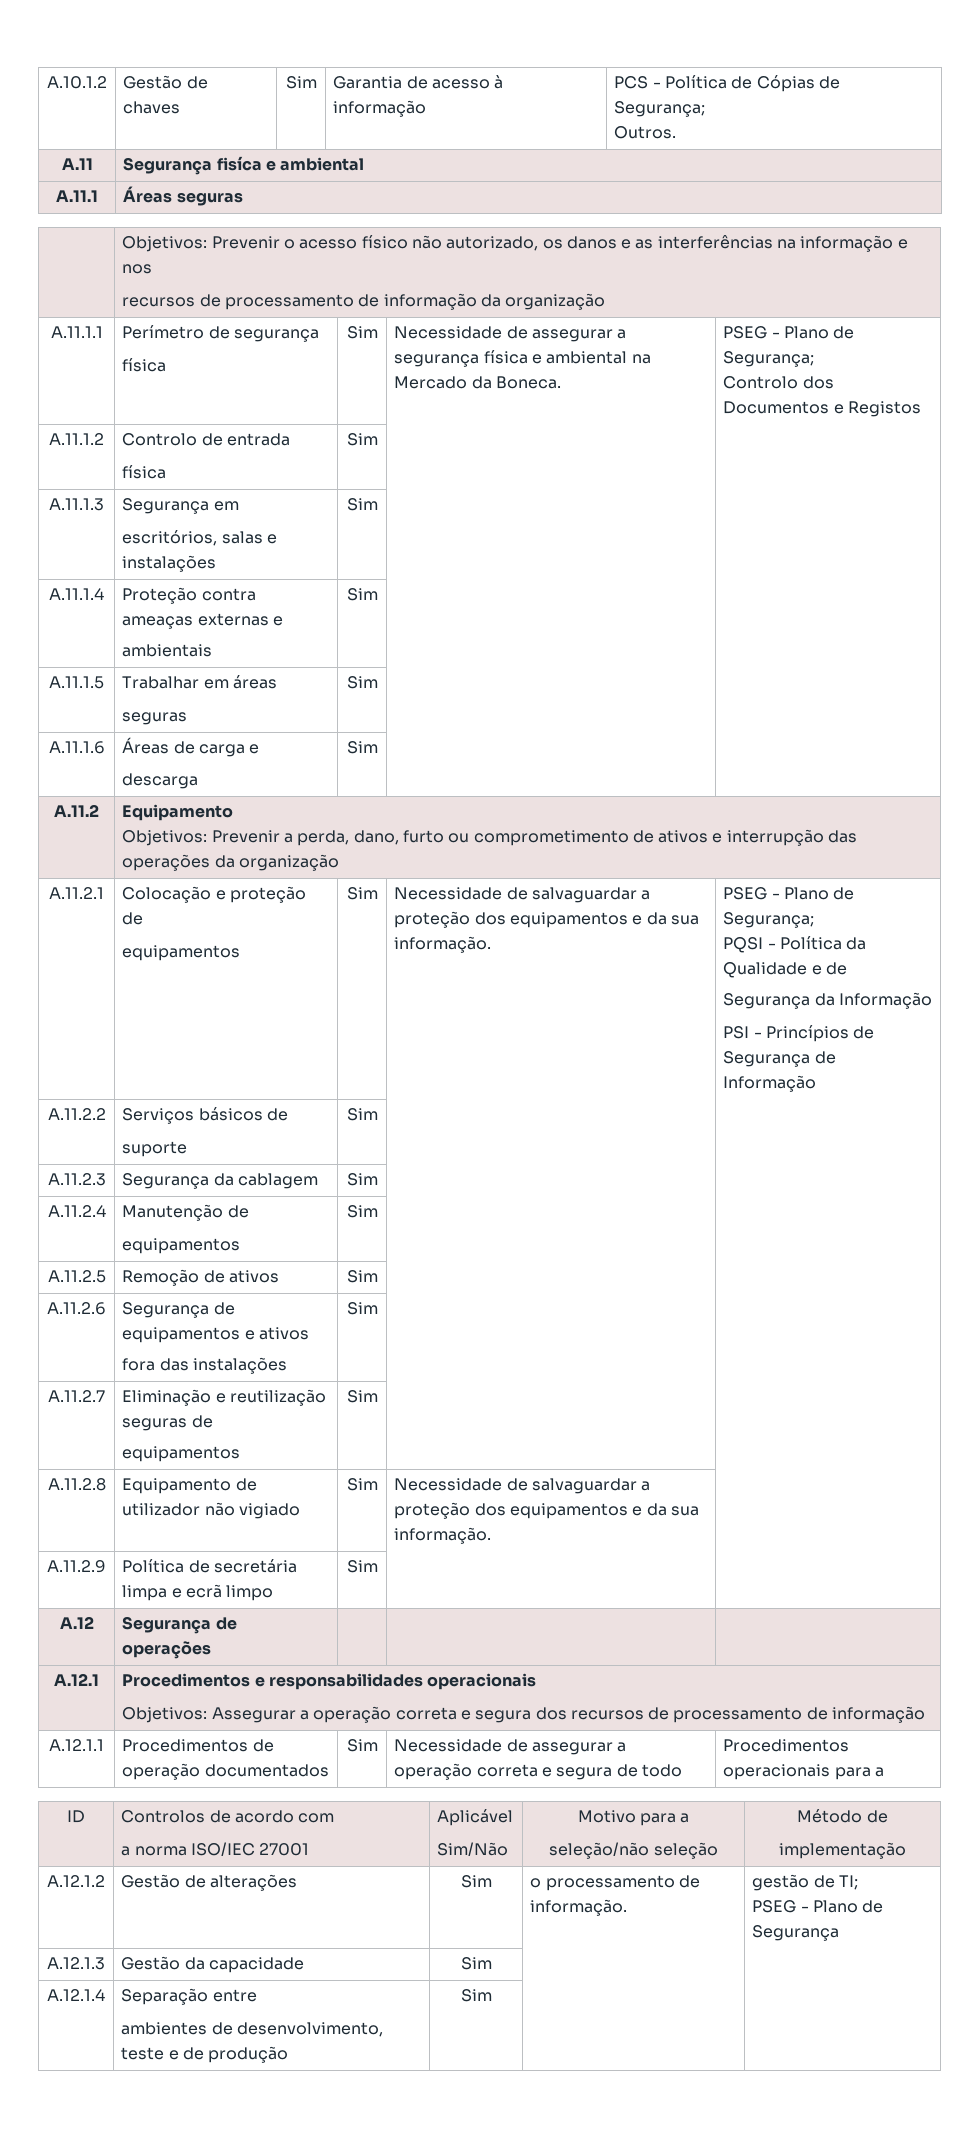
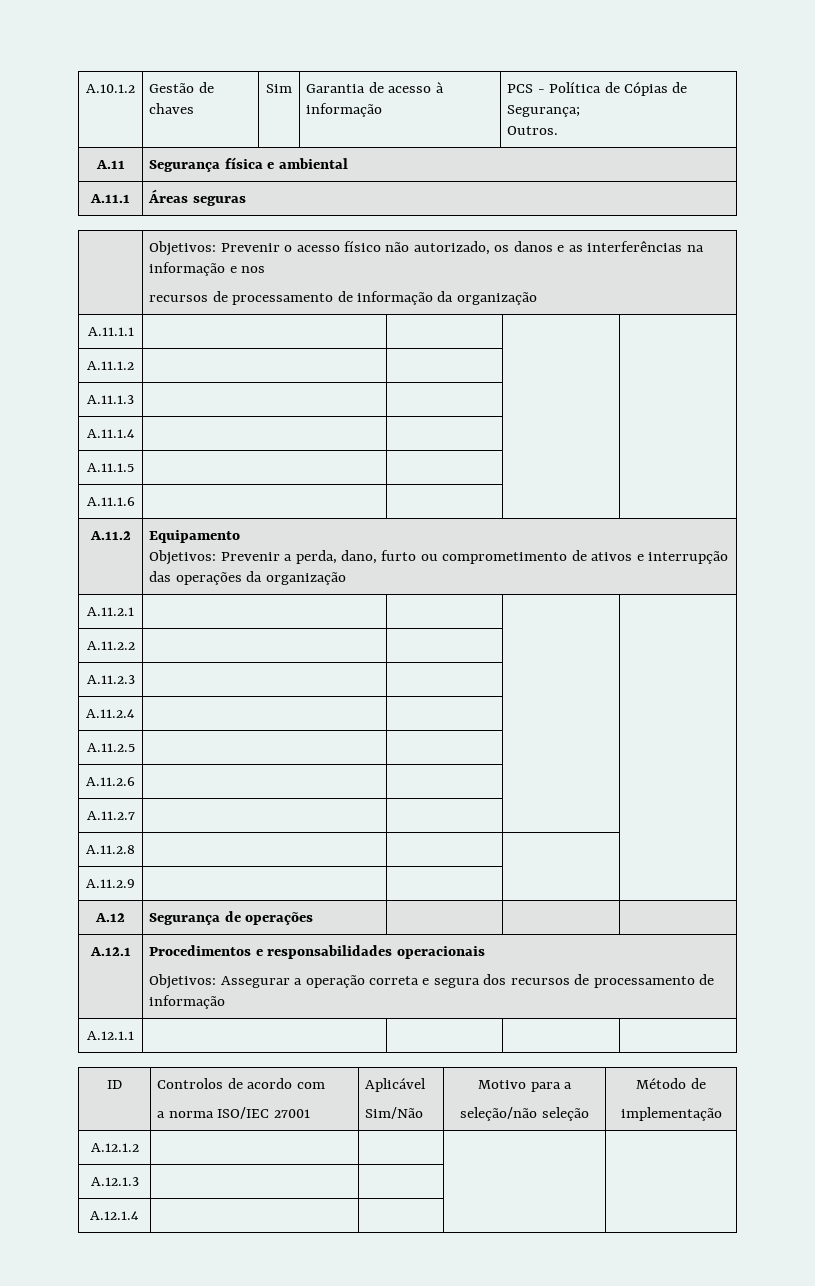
[216,156,262,171] fisíca -> [224,157,263,169] física
[122,325,319,342] [122,358,167,372] [346,326,378,339] [394,326,627,342] [394,350,651,367] [394,376,561,389] [723,326,855,339] [723,351,815,367] [723,376,834,389] [723,401,921,417] [49,433,104,445] [122,433,290,446] [122,465,167,479] [346,433,378,446] [49,498,104,511] [122,498,239,514] [122,530,277,546] [122,555,217,572] [346,498,378,511] [49,588,104,600] [122,587,256,604] [122,613,283,629] [122,644,213,657] [346,588,378,601] [49,676,104,689] [122,675,277,689] [122,712,188,725] [346,676,378,689] [48,741,105,754] [122,737,260,757] [122,773,199,789] [346,741,378,754] Perímetro de segurança // física | Sim | Necessidade de assegurar a segurança física e ambiental na Mercado da Boneca. | PSEG - Plano de Segurança; // Controlo dos Documentos e Registos // A.11.1.2 | Controlo de entrada // física | Sim | | // A.11.1.3 | Segurança em // escritórios, salas e instalações | Sim | | // A.11.1.4 | Proteção contra ameaças externas e // ambientais | Sim | | // A.11.1.5 | Trabalhar em áreas // seguras | Sim | | // A.11.1.6 | Áreas de carga e // descarga | Sim -> [87,361,134,370] [87,395,134,404] [86,429,135,438] [87,463,134,472] [86,497,135,506] | | | // A.11.1.2 | | | | // A.11.1.3 | | | | // A.11.1.4 | | | | // A.11.1.5 | | | | // A.11.1.6 | |
[122,886,306,903] [122,912,144,925] [122,945,241,961] [346,887,378,900] [394,887,651,903] [394,911,699,928] [394,936,492,953] [723,887,855,900] [723,912,815,928] [723,936,867,953] [723,962,847,978] [723,992,932,1009] [723,1025,875,1042] [723,1051,836,1067] [723,1075,817,1092] [47,1108,106,1120] [122,1107,288,1124] [122,1141,188,1157] [346,1108,378,1121] [47,1173,106,1186] [122,1173,318,1189] [346,1173,378,1186] [47,1205,106,1217] [122,1204,249,1221] [122,1238,241,1254] [346,1205,378,1218] [47,1270,106,1283] [122,1269,279,1286] [346,1270,378,1283] [47,1302,106,1315] [122,1302,235,1318] [122,1327,309,1343] [122,1357,287,1374] [346,1302,378,1315] [48,1390,105,1402] [122,1389,326,1406] [122,1415,213,1431] [122,1446,241,1462] [346,1390,378,1403] [47,1478,106,1491] [122,1478,257,1494] [122,1502,300,1519] [346,1478,378,1491] [394,1478,651,1494] [394,1502,699,1519] [394,1527,492,1544] [47,1560,106,1573] [122,1559,297,1573] [122,1584,274,1601] [346,1560,378,1573] Colocação e proteção de // equipamentos | Sim | Necessidade de salvaguardar a proteção dos equipamentos e da sua informação. | PSEG - Plano de Segurança; // PQSI - Política da Qualidade e de // Segurança da Informação // PSI - Princípios de Segurança de Informação // A.11.2.2 | Serviços básicos de // suporte | Sim | | // A.11.2.3 | Segurança da cablagem | Sim | | // A.11.2.4 | Manutenção de // equipamentos | Sim | | // A.11.2.5 | Remoção de ativos | Sim | | // A.11.2.6 | Segurança de equipamentos e ativos // fora das instalações | Sim | | // A.11.2.7 | Eliminação e reutilização seguras de // equipamentos | Sim | | // A.11.2.8 | Equipamento de utilizador não vigiado | Sim | Necessidade de salvaguardar a proteção dos equipamentos e da sua informação. | // A.11.2.9 | Política de secretária limpa e ecrã limpo | Sim -> [86,641,135,650] [86,675,135,684] [86,709,135,718] [86,743,135,752] [86,777,135,786] [86,811,135,820] [86,845,135,854] [86,879,135,888] | | | // A.11.2.2 | | | | // A.11.2.3 | | | | // A.11.2.4 | | | | // A.11.2.5 | | | | // A.11.2.6 | | | | // A.11.2.7 | | | | // A.11.2.8 | | | | // A.11.2.9 | |
[122,1739,274,1752] [122,1763,329,1780] [346,1739,378,1752] [394,1739,627,1755] [394,1763,682,1780] [723,1739,850,1752] [723,1764,884,1780] Procedimentos de operação documentados | Sim | Necessidade de assegurar a operação correta e segura de todo | Procedimentos operacionais para a -> (134, 1035) | | |
[121,1874,297,1891] [460,1875,492,1888] [530,1875,700,1891] [530,1899,628,1916] [752,1874,858,1891] [752,1900,884,1913] [752,1925,840,1941] [47,1957,105,1970] [121,1956,304,1973] [460,1957,492,1970] [47,1989,105,2001] [121,1988,257,2005] [121,2022,383,2037] [121,2046,289,2063] [460,1989,492,2002] Gestão de alterações | Sim | o processamento de informação. | gestão de TI; // PSEG - Plano de Segurança // A.12.1.3 | Gestão da capacidade | Sim | | // A.12.1.4 | Separação entre // ambientes de desenvolvimento, teste e de produção | Sim -> [90,1177,139,1186] [90,1211,139,1220] | | | // A.12.1.3 | | | | // A.12.1.4 | |

